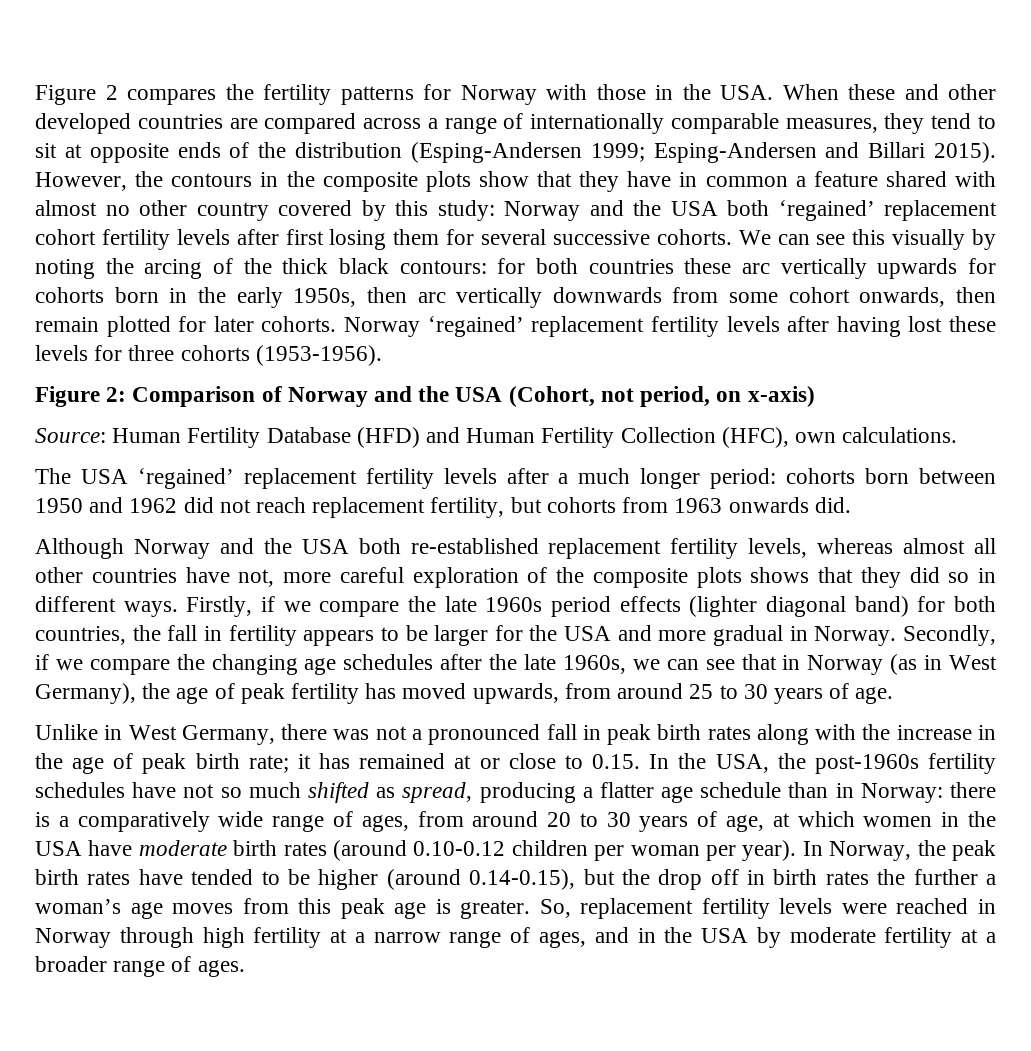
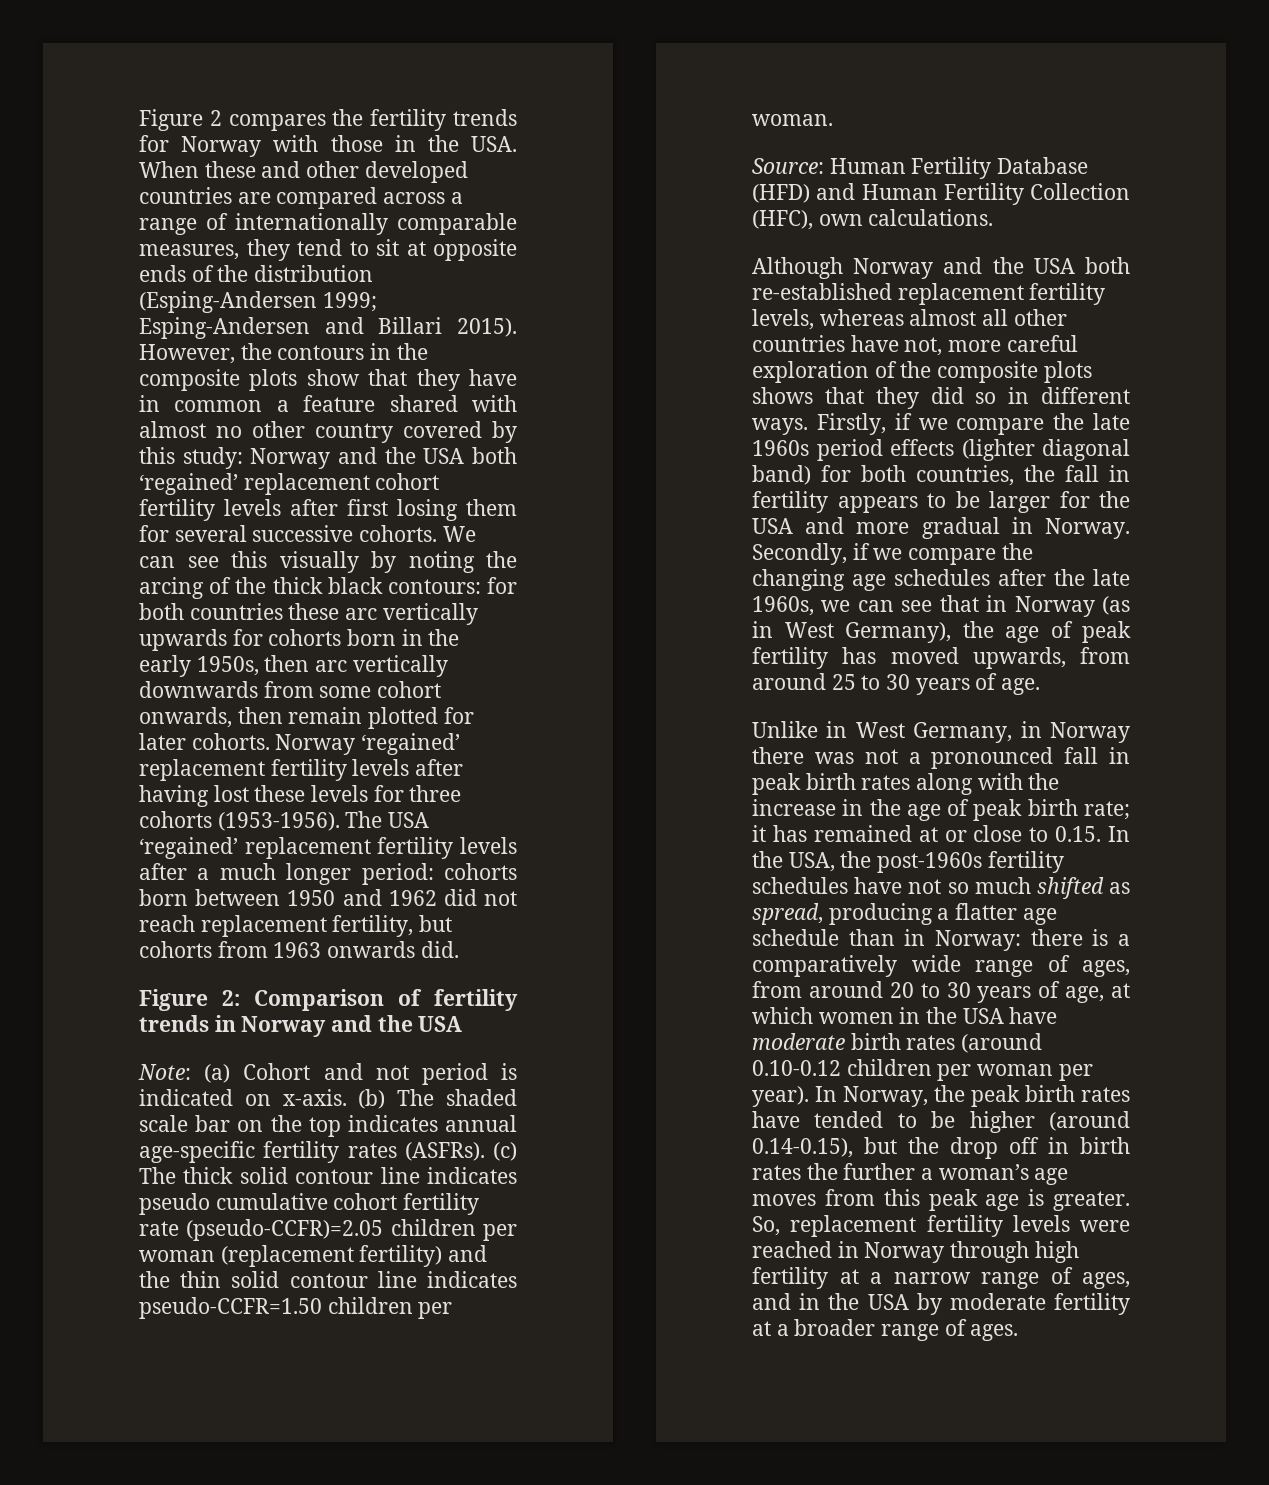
[340,86,414,105] patterns -> [452,109,517,126] trends
[35,386,815,407] [35,427,958,448] // Figure 2: Comparison of Norway and the USA (Cohort, not period, on x-axis) // Source: Human Fertility Database (HFD) and Human Fertility Collection (HFC), own calculations. // -> (340, 821) none
(851, 505) none -> [139,989,518,1011] [139,1015,463,1037] [138,1063,517,1085] [139,1089,517,1109] [139,1115,517,1137] [139,1141,517,1163] [139,1167,517,1184] [139,1193,480,1215] [139,1219,517,1241] [139,1245,488,1267] [139,1271,517,1288] [139,1297,453,1319] [752,114,833,126] [752,157,1089,179] [752,183,1130,205] [752,209,994,230] // Figure 2: Comparison of fertility trends in Norway and the USA // Note: (a) Cohort and not period is indicated on x-axis. (b) The shaded scale bar on the top indicates annual age-specific fertility rates (ASFRs). (c) The thick solid contour line indicates pseudo cumulative cohort fertility rate (pseudo-CCFR)=2.05 children per woman (replacement fertility) and the thin solid contour line indicates pseudo-CCFR=1.50 children per woman. // Source: Human Fertility Database (HFD) and Human Fertility Collection (HFC), own calculations.
(275, 735) none -> [1020,721,1130,743] in Norway

